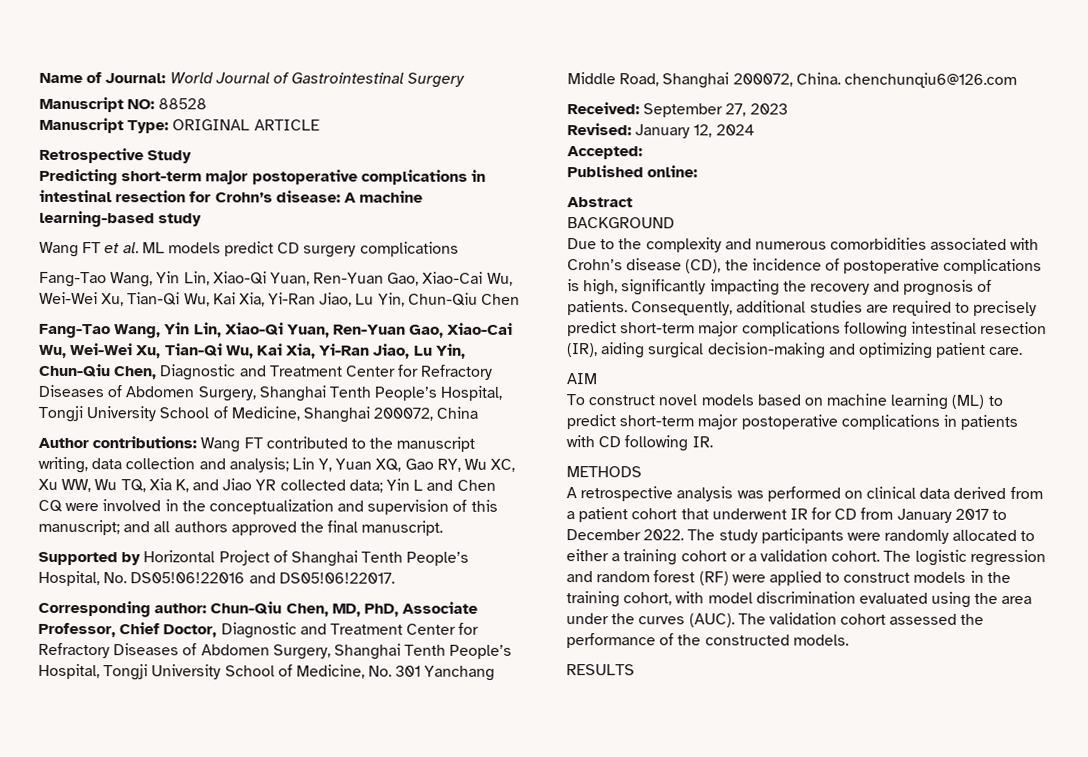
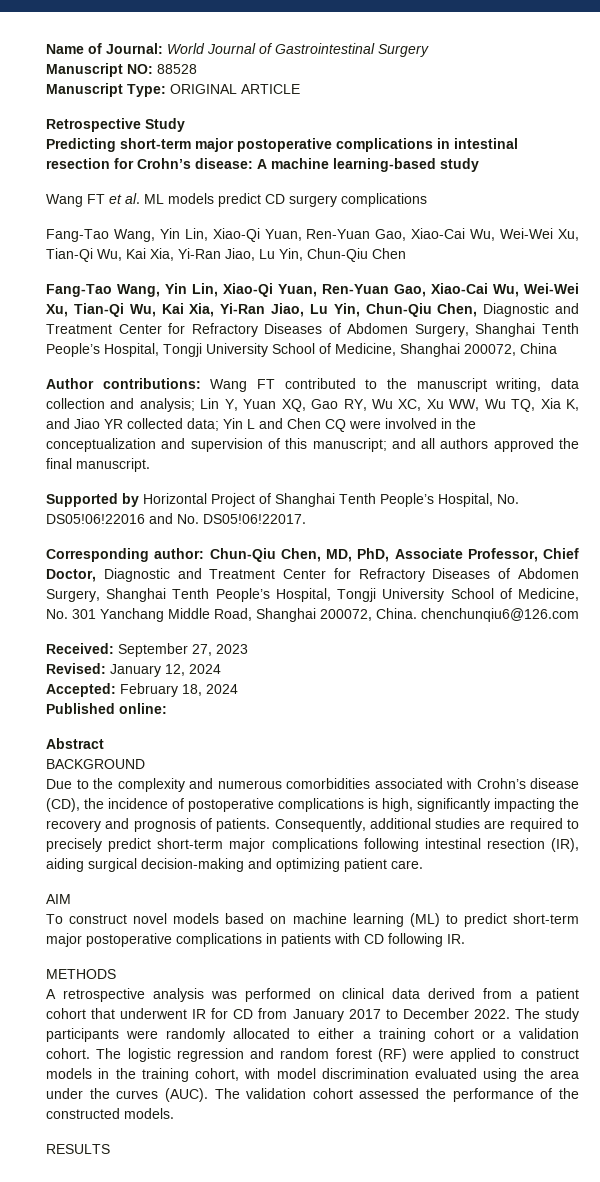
(276, 578) none -> [177,514,199,524] No.
(643, 153) none -> [120,683,238,697] February 18, 2024

